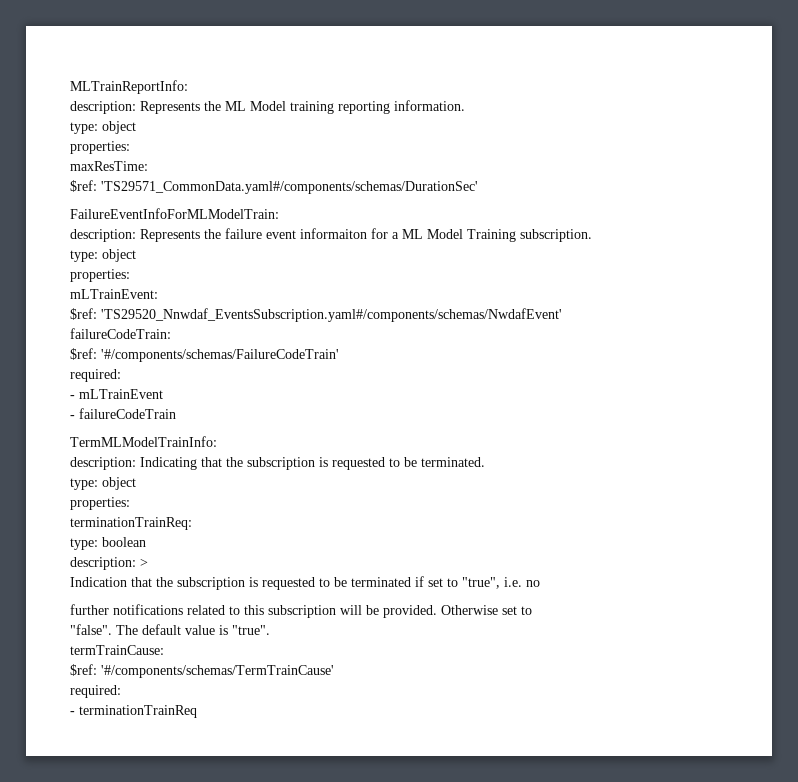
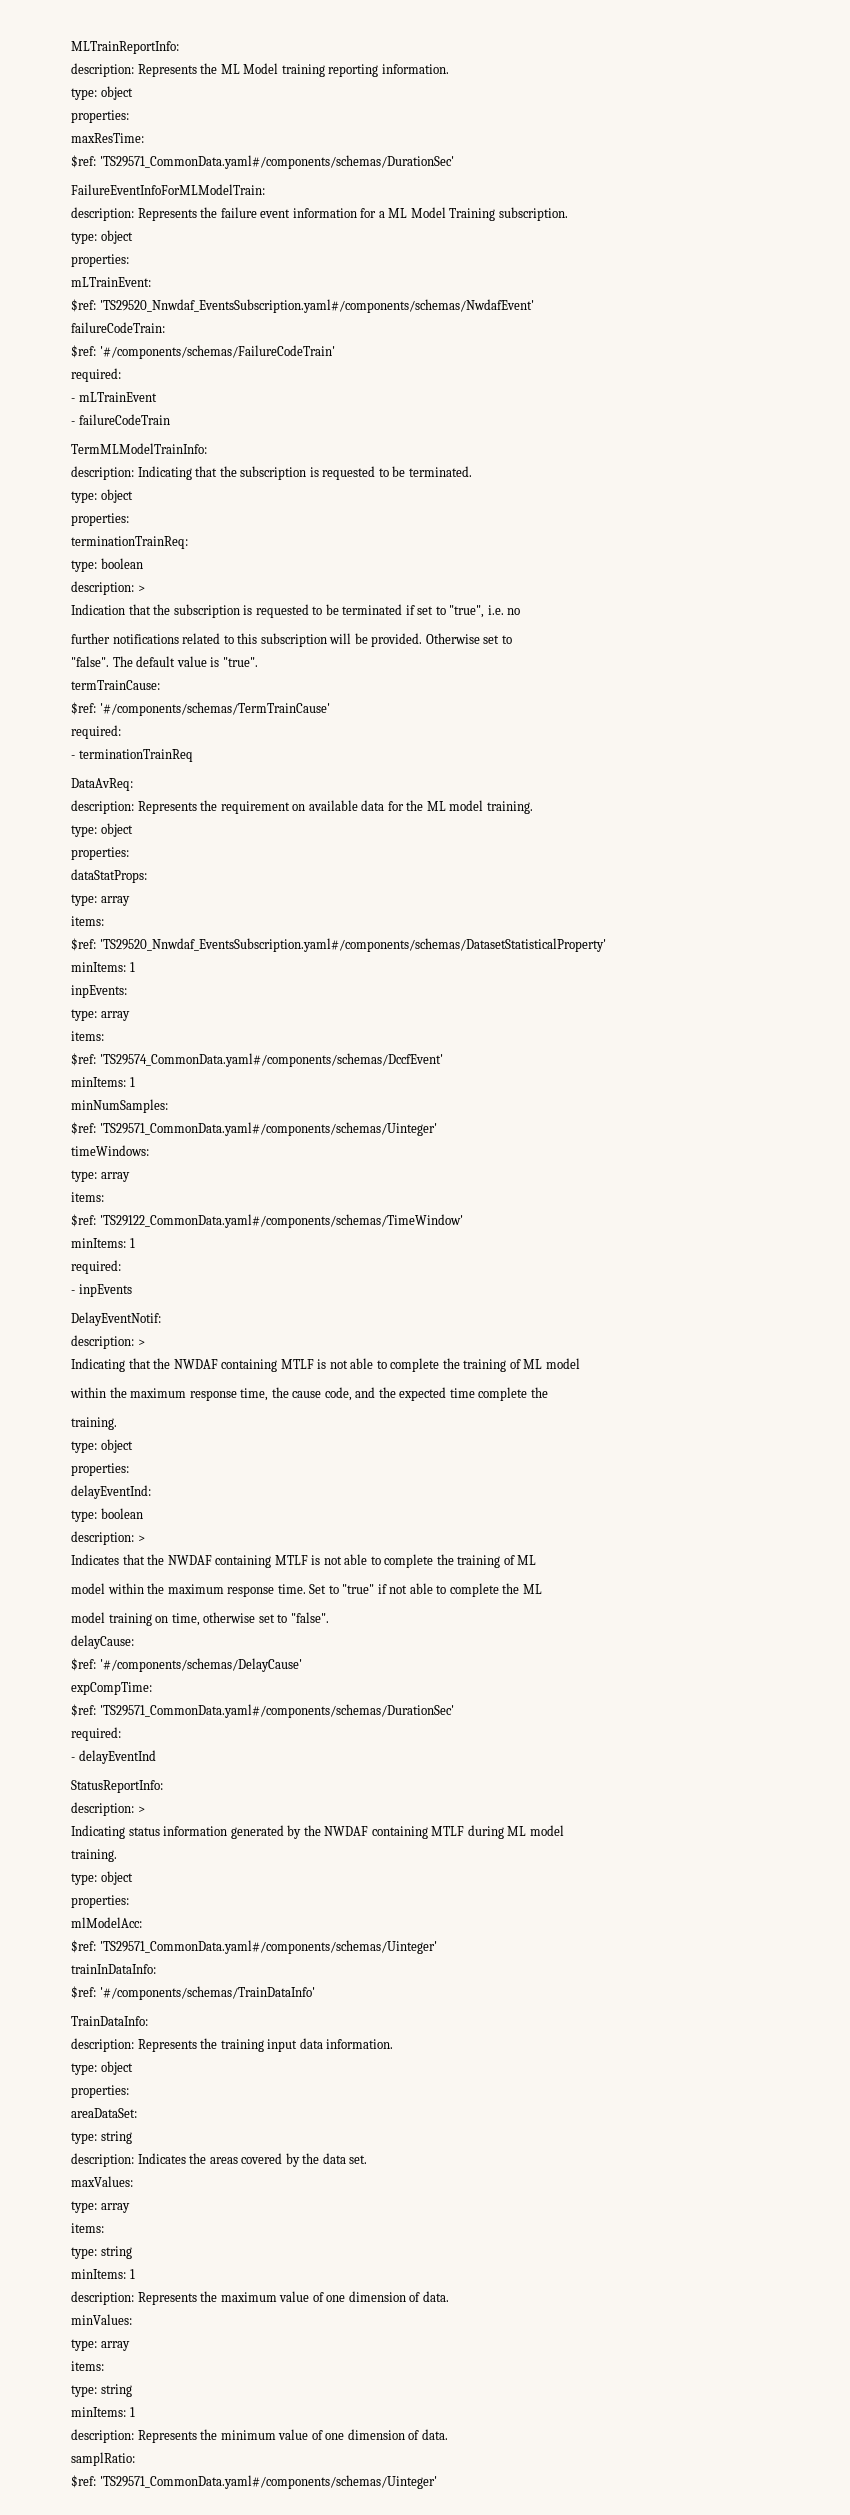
[300,228,367,239] informaiton -> [292,208,357,218] information
(197, 711) none -> [71,778,133,791] [71,800,533,814] [71,823,133,837] [71,847,129,860] [71,869,147,883] [71,894,130,906] [71,916,104,926] [71,938,606,952] [71,962,135,972] [71,985,127,998] [71,1009,130,1021] [71,1031,104,1041] [71,1053,443,1067] [71,1077,135,1087] [71,1099,168,1113] [71,1122,437,1136] [71,1145,149,1156] [71,1170,130,1182] [71,1192,104,1202] [71,1214,463,1228] [71,1238,135,1248] [71,1260,121,1274] [71,1284,132,1297] [71,1312,161,1326] [71,1335,145,1349] [71,1358,580,1372] [70,1387,548,1401] [71,1417,117,1430] [71,1439,133,1453] [71,1463,129,1476] [71,1485,151,1499] [71,1508,143,1522] [71,1531,145,1545] [71,1554,537,1568] [71,1583,542,1597] [71,1612,329,1626] [71,1635,134,1649] [71,1658,302,1672] [71,1682,152,1695] [71,1704,454,1718] [71,1727,121,1741] [71,1750,156,1764] [71,1780,163,1793] [71,1802,145,1816] [71,1825,564,1839] [71,1849,117,1862] [71,1871,133,1885] [71,1895,129,1908] [71,1917,142,1928] [71,1940,437,1954] [71,1964,156,1974] [71,1986,315,2000] [71,2016,148,2026] [71,2038,394,2052] [71,2061,133,2075] [71,2085,129,2098] [71,2108,137,2118] [71,2131,132,2144] [71,2153,368,2167] [71,2176,133,2187] [71,2201,130,2213] [71,2223,104,2233] [71,2246,132,2259] [71,2269,135,2279] [71,2291,449,2305] [71,2314,132,2325] [71,2339,130,2351] [71,2361,104,2371] [71,2384,132,2397] [71,2407,135,2417] [71,2429,448,2443] [71,2452,135,2466] [71,2475,437,2489] // DataAvReq: // description: Represents the requirement on available data for the ML model training. // type: object // properties: // dataStatProps: // type: array // items: // $ref: 'TS29520_Nnwdaf_EventsSubscription.yaml#/components/schemas/DatasetStatisticalProperty' // minItems: 1 // inpEvents: // type: array // items: // $ref: 'TS29574_CommonData.yaml#/components/schemas/DccfEvent' // minItems: 1 // minNumSamples: // $ref: 'TS29571_CommonData.yaml#/components/schemas/Uinteger' // timeWindows: // type: array // items: // $ref: 'TS29122_CommonData.yaml#/components/schemas/TimeWindow' // minItems: 1 // required: // - inpEvents // DelayEventNotif: // description: > // Indicating that the NWDAF containing MTLF is not able to complete the training of ML model // within the maximum response time, the cause code, and the expected time complete the // training. // type: object // properties: // delayEventInd: // type: boolean // description: > // Indicates that the NWDAF containing MTLF is not able to complete the training of ML // model within the maximum response time. Set to "true" if not able to complete the ML // model training on time, otherwise set to "false". // delayCause: // $ref: '#/components/schemas/DelayCause' // expCompTime: // $ref: 'TS29571_CommonData.yaml#/components/schemas/DurationSec' // required: // - delayEventInd // StatusReportInfo: // description: > // Indicating status information generated by the NWDAF containing MTLF during ML model // training. // type: object // properties: // mlModelAcc: // $ref: 'TS29571_CommonData.yaml#/components/schemas/Uinteger' // trainInDataInfo: // $ref: '#/components/schemas/TrainDataInfo' // TrainDataInfo: // description: Represents the training input data information. // type: object // properties: // areaDataSet: // type: string // description: Indicates the areas covered by the data set. // maxValues: // type: array // items: // type: string // minItems: 1 // description: Represents the maximum value of one dimension of data. // minValues: // type: array // items: // type: string // minItems: 1 // description: Represents the minimum value of one dimension of data. // samplRatio: // $ref: 'TS29571_CommonData.yaml#/components/schemas/Uinteger'

